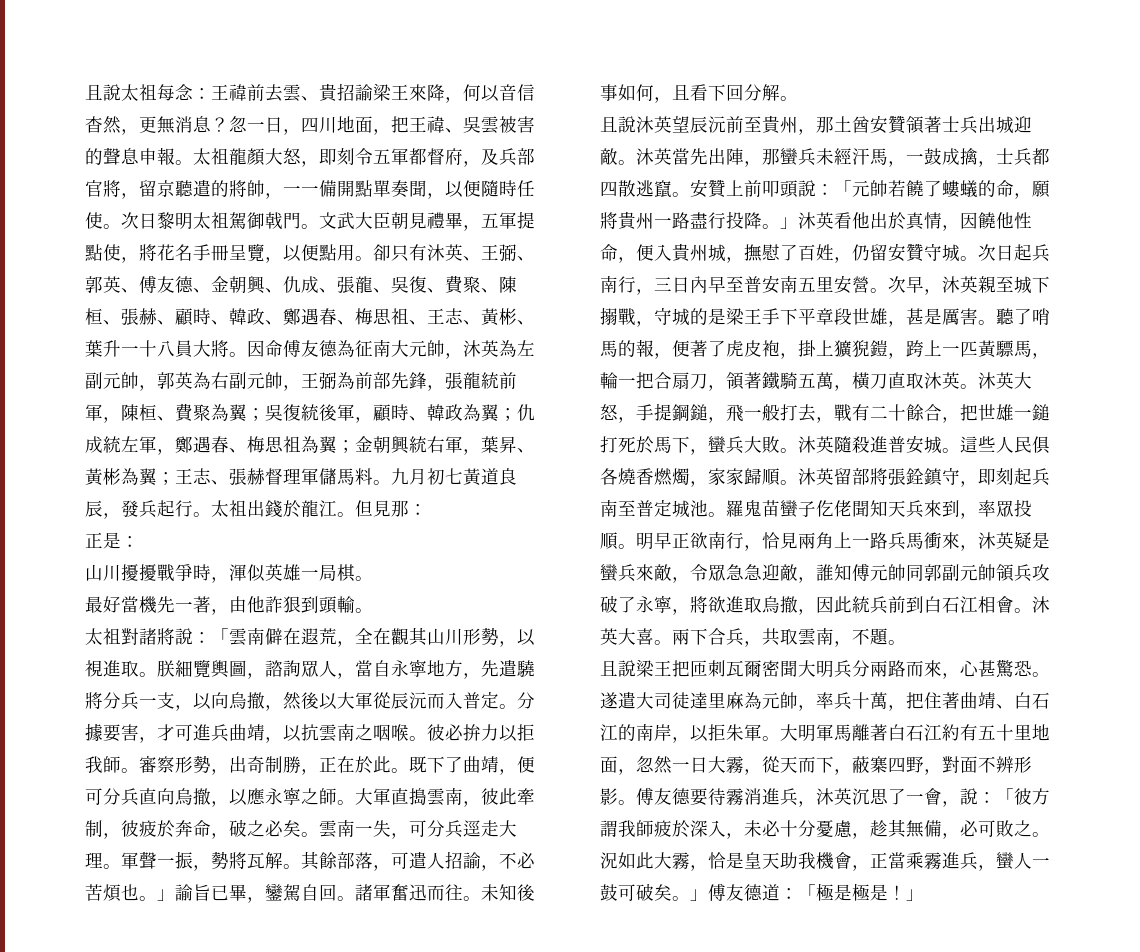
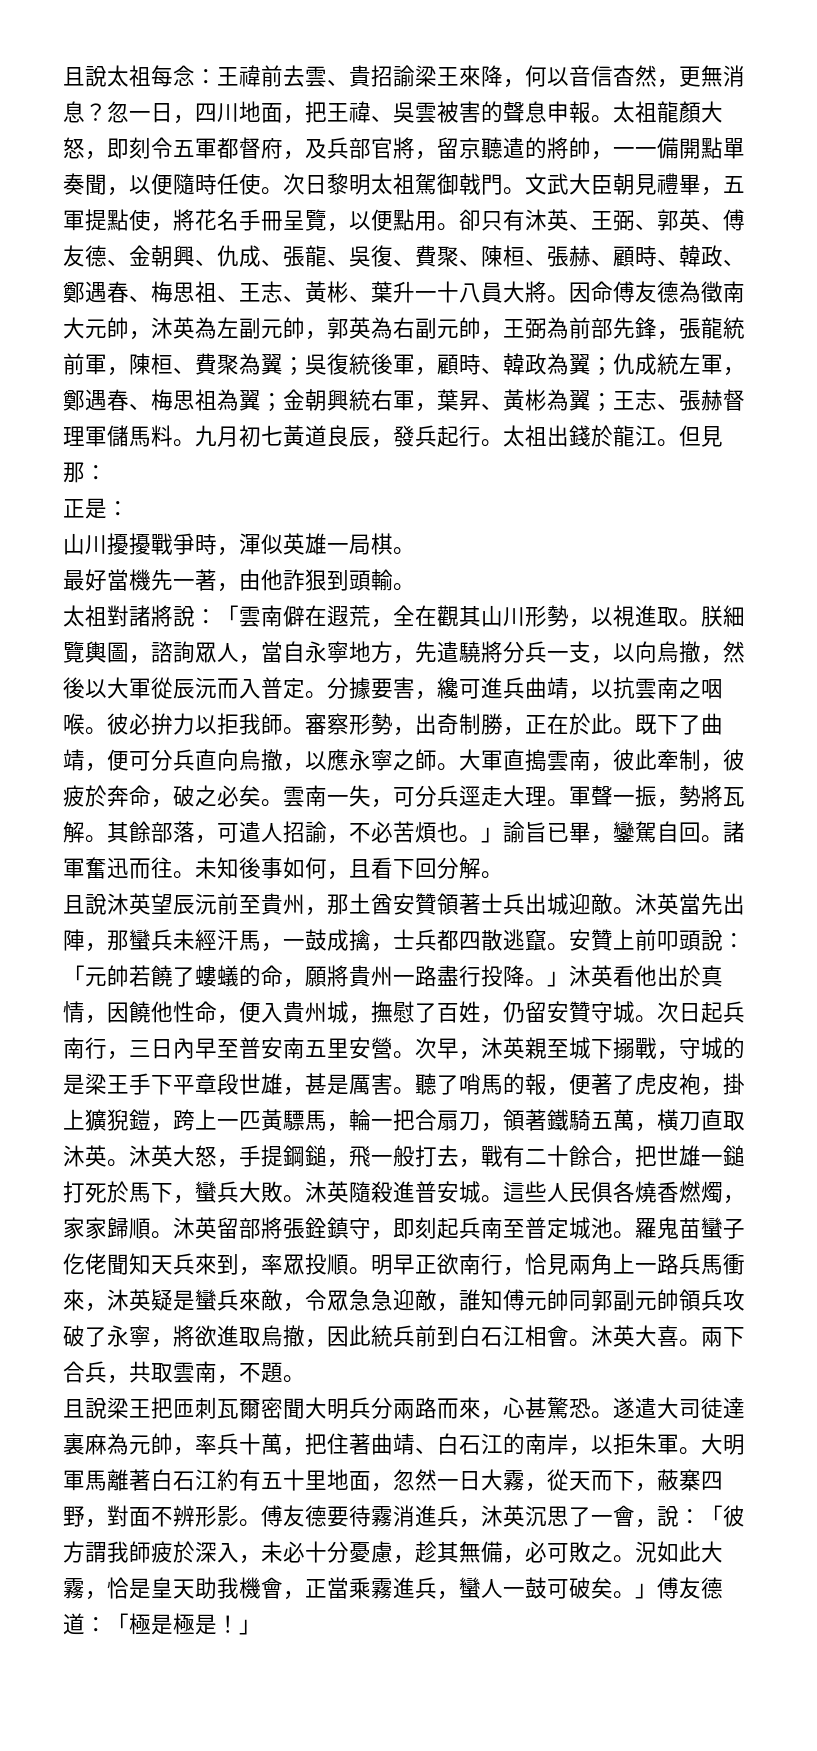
[355,340,373,357] 征 -> [701,281,723,303] 徵
[157,724,175,741] 才 -> [437,677,459,699] 纔
[708,692,726,708] 里 -> [63,1433,85,1455] 裏

